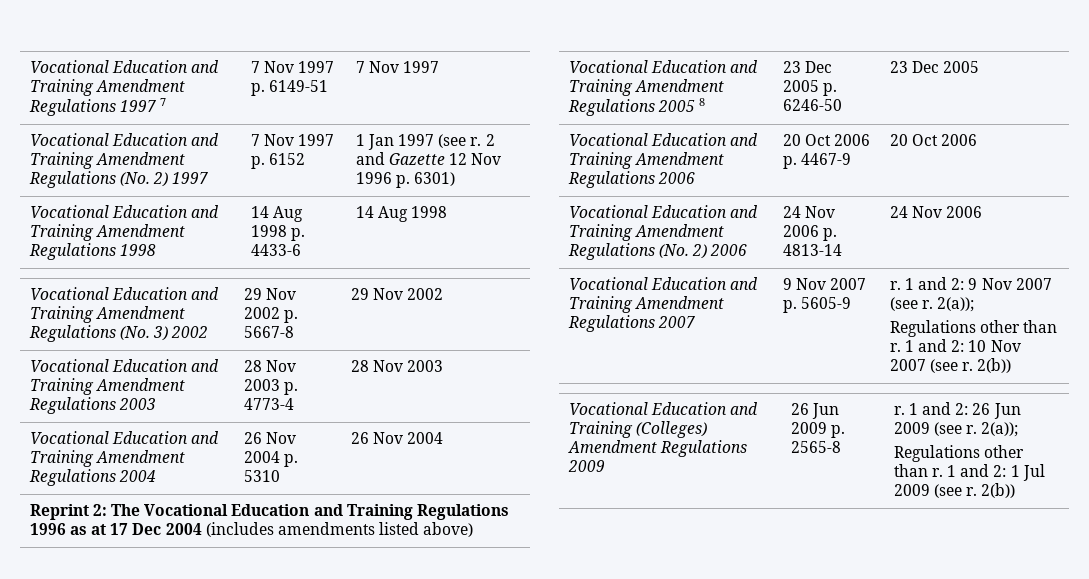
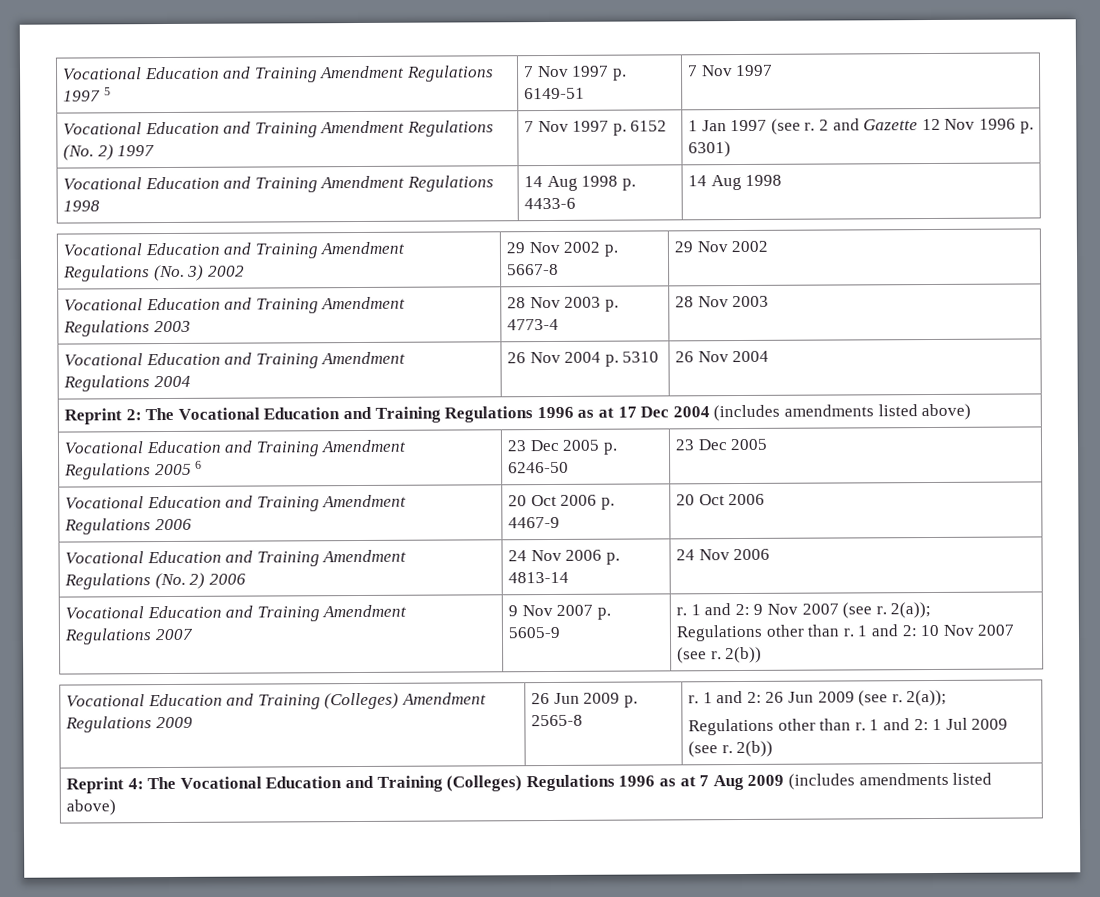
[160,98,167,106] 7 -> [103,87,111,96] 5
[699,98,706,106] 8 -> [195,460,203,469] 6
(1016, 490) none -> [66,772,993,794] [66,799,117,816] // Reprint 4: The Vocational Education and Training (Colleges) Regulations 1996 as at 7 Aug 2009 (includes amendments listed above)

